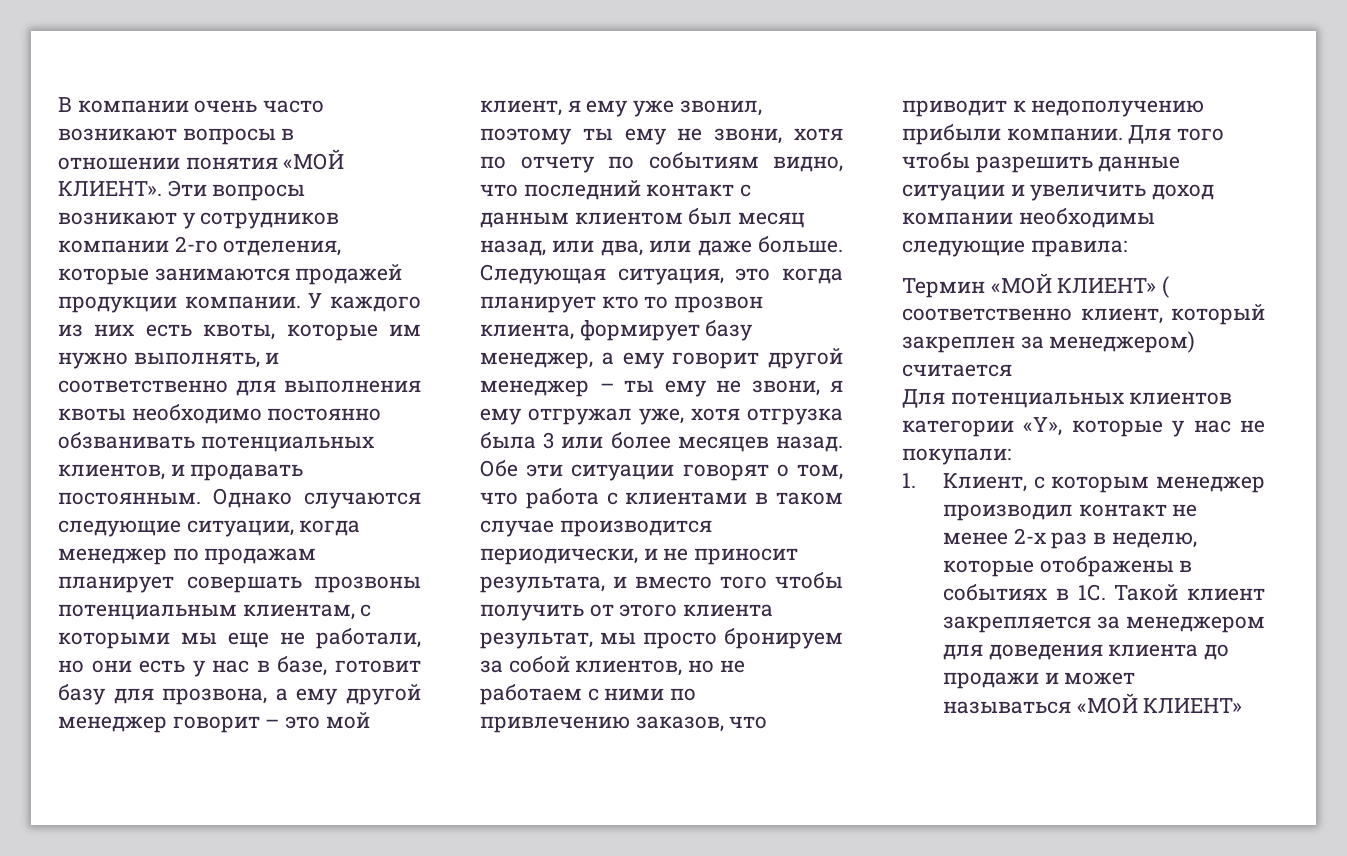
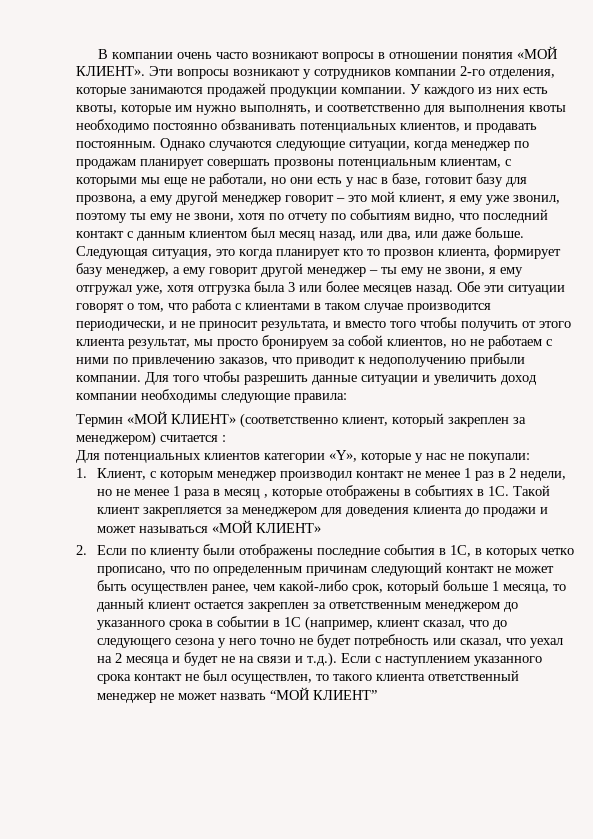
[1162,276,1170,298] [902,308,1072,321] ( соответственно -> [240,413,338,428] (соответственно
(1012, 370) none -> [222,435,226,442] :
[1013,528,1046,544] 2-х -> [464,468,472,478] 1
[1111,532,1197,548] неделю, -> [509,468,567,481] [97,486,269,499] 2 недели, но не менее 1 раза в месяц ,
(1243, 705) none -> [76,544,575,558] [97,562,555,576] [97,580,567,594] [97,598,519,612] [97,616,508,631] [97,634,564,648] [97,652,543,667] [97,670,520,684] [97,687,378,703] // 2. Если по клиенту были отображены последние события в 1С, в которых четко прописано, что по определенным причинам следующий контакт не может быть осуществлен ранее, чем какой-либо срок, который больше 1 месяца, то данный клиент остается закреплен за ответственным менеджером до указанного срока в событии в 1С (например, клиент сказал, что до следующего сезона у него точно не будет потребность или сказал, что уехал на 2 месяца и будет не на связи и т.д.). Если с наступлением указанного срока контакт не был осуществлен, то такого клиента ответственный менеджер не может назвать “МОЙ КЛИЕНТ”

